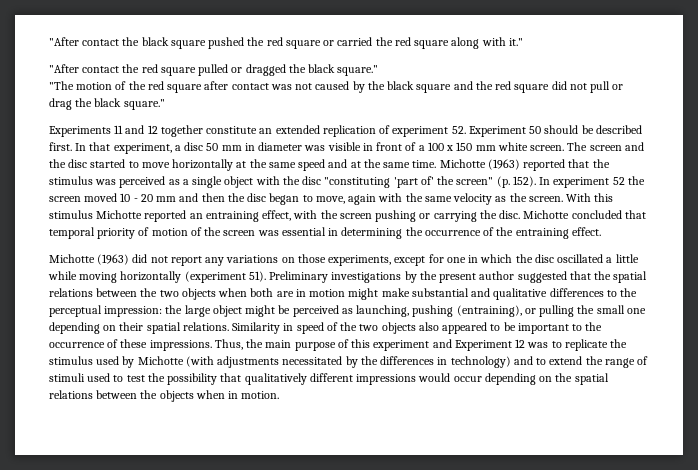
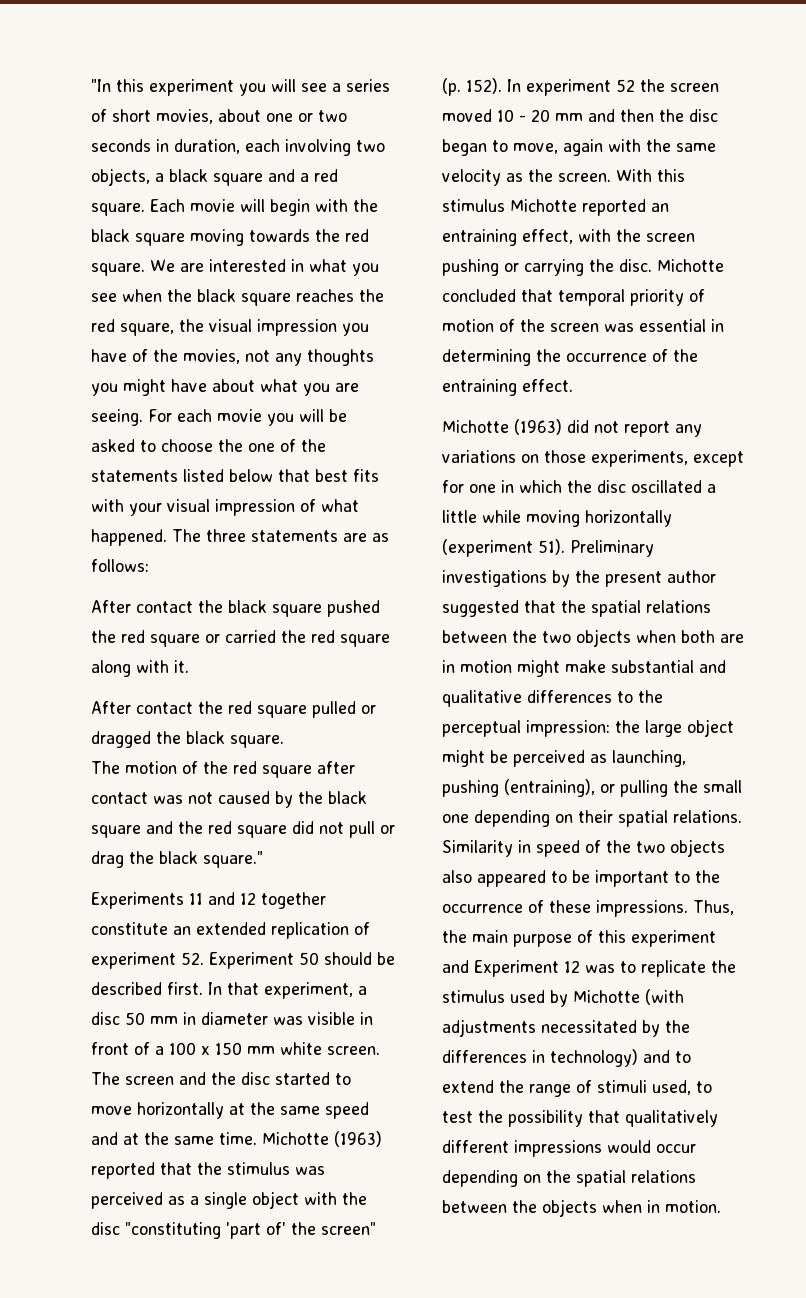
[49,37,79,46] "After -> [91,79,390,96] [91,109,347,124] [91,139,385,156] [91,168,338,186] [91,199,378,216] [91,229,369,246] [91,259,379,276] [91,289,384,306] [91,319,369,336] [91,349,374,366] [91,379,359,396] [91,409,347,426] [91,439,326,452] [91,469,379,482] [91,499,359,516] [91,529,389,546] [91,559,149,572] [91,600,131,613] "In this experiment you will see a series of short movies, about one or two seconds in duration, each involving two objects, a black square and a red square. Each movie will begin with the black square moving towards the red square. We are interested in what you see when the black square reaches the red square, the visual impression you have of the movies, not any thoughts you might have about what you are seeing. For each movie you will be asked to choose the one of the statements listed below that best fits with your visual impression of what happened. The three statements are as follows: // After
[508,38,523,46] [49,64,79,73] it." // "After -> [174,660,189,673] [91,701,131,714] it. // After
[337,65,379,76] [49,81,74,90] square." // "The -> [230,735,284,748] [91,761,120,774] square. // The
[87,373,111,382] used -> [652,1080,691,1095] used,

